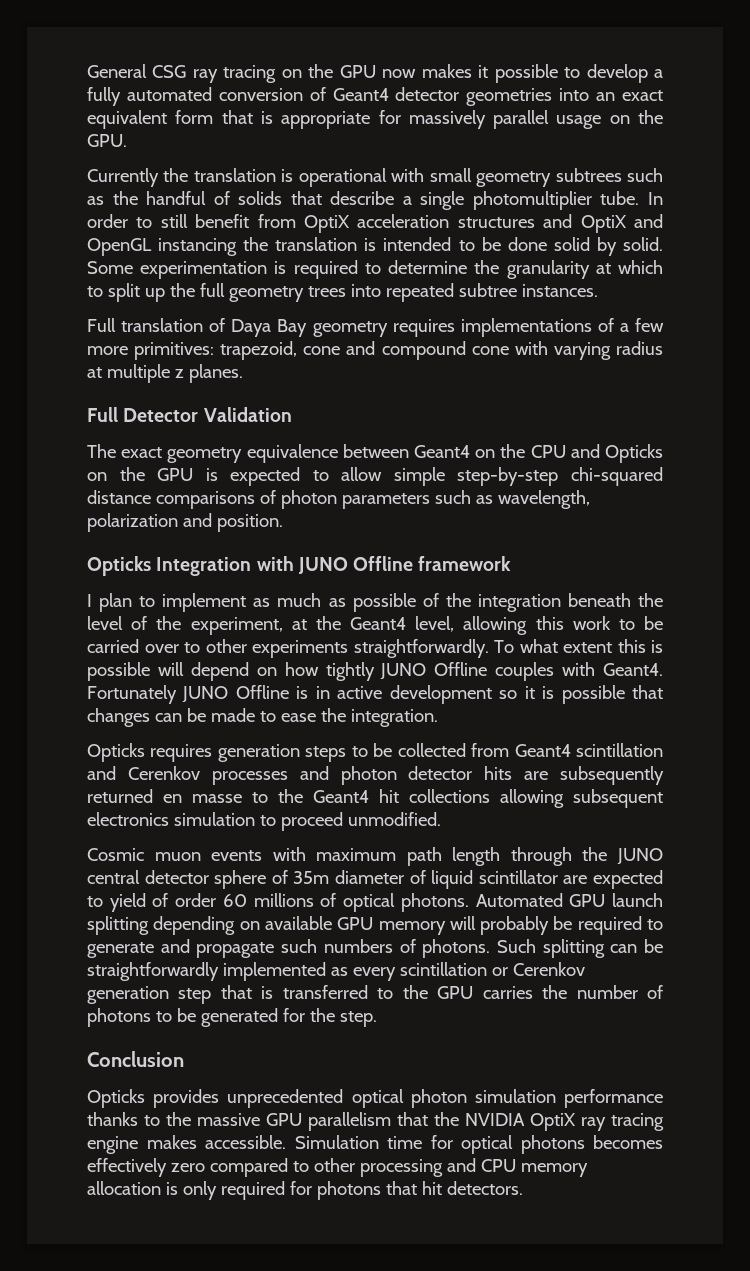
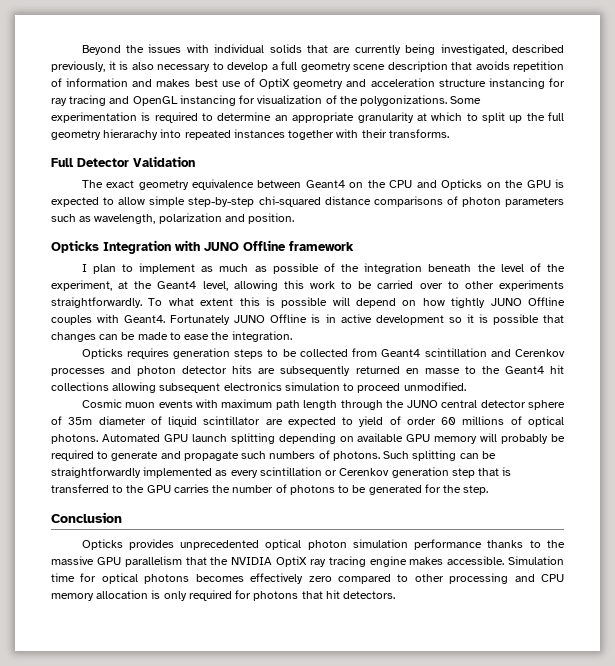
[87,64,663,83] [87,87,663,106] [87,110,663,129] [87,134,127,147] [87,168,663,187] [87,191,663,210] [87,214,663,233] [87,237,663,256] General CSG ray tracing on the GPU now makes it possible to develop a fully automated conversion of Geant4 detector geometries into an exact equivalent form that is appropriate for massively parallel usage on the GPU. // Currently the translation is operational with small geometry subtrees such as the handful of solids that describe a single photomultiplier tube. In order to still benefit from OptiX acceleration structures and OptiX and OpenGL instancing the translation is intended to be done solid by solid. -> [81,44,564,55] [51,61,564,72] [51,78,565,89] [51,95,448,106] Beyond the issues with individual solids that are currently being investigated, described previously, it is also necessary to develop a full geometry scene description that avoids repetition of information and makes best use of OptiX geometry and acceleration structure instancing for ray tracing and OpenGL instancing for visualization of the polygonizations.
[474,260,500,274] the -> [274,112,355,123] an appropriate
[307,286,346,297] trees -> [103,129,159,140] hierarachy
[458,283,598,297] [87,318,664,337] [87,341,663,360] [87,364,243,383] subtree instances. // Full translation of Daya Bay geometry requires implementations of a few more primitives: trapezoid, cone and compound cone with varying radius at multiple z planes. -> [233,129,449,140] instances together with their transforms.

